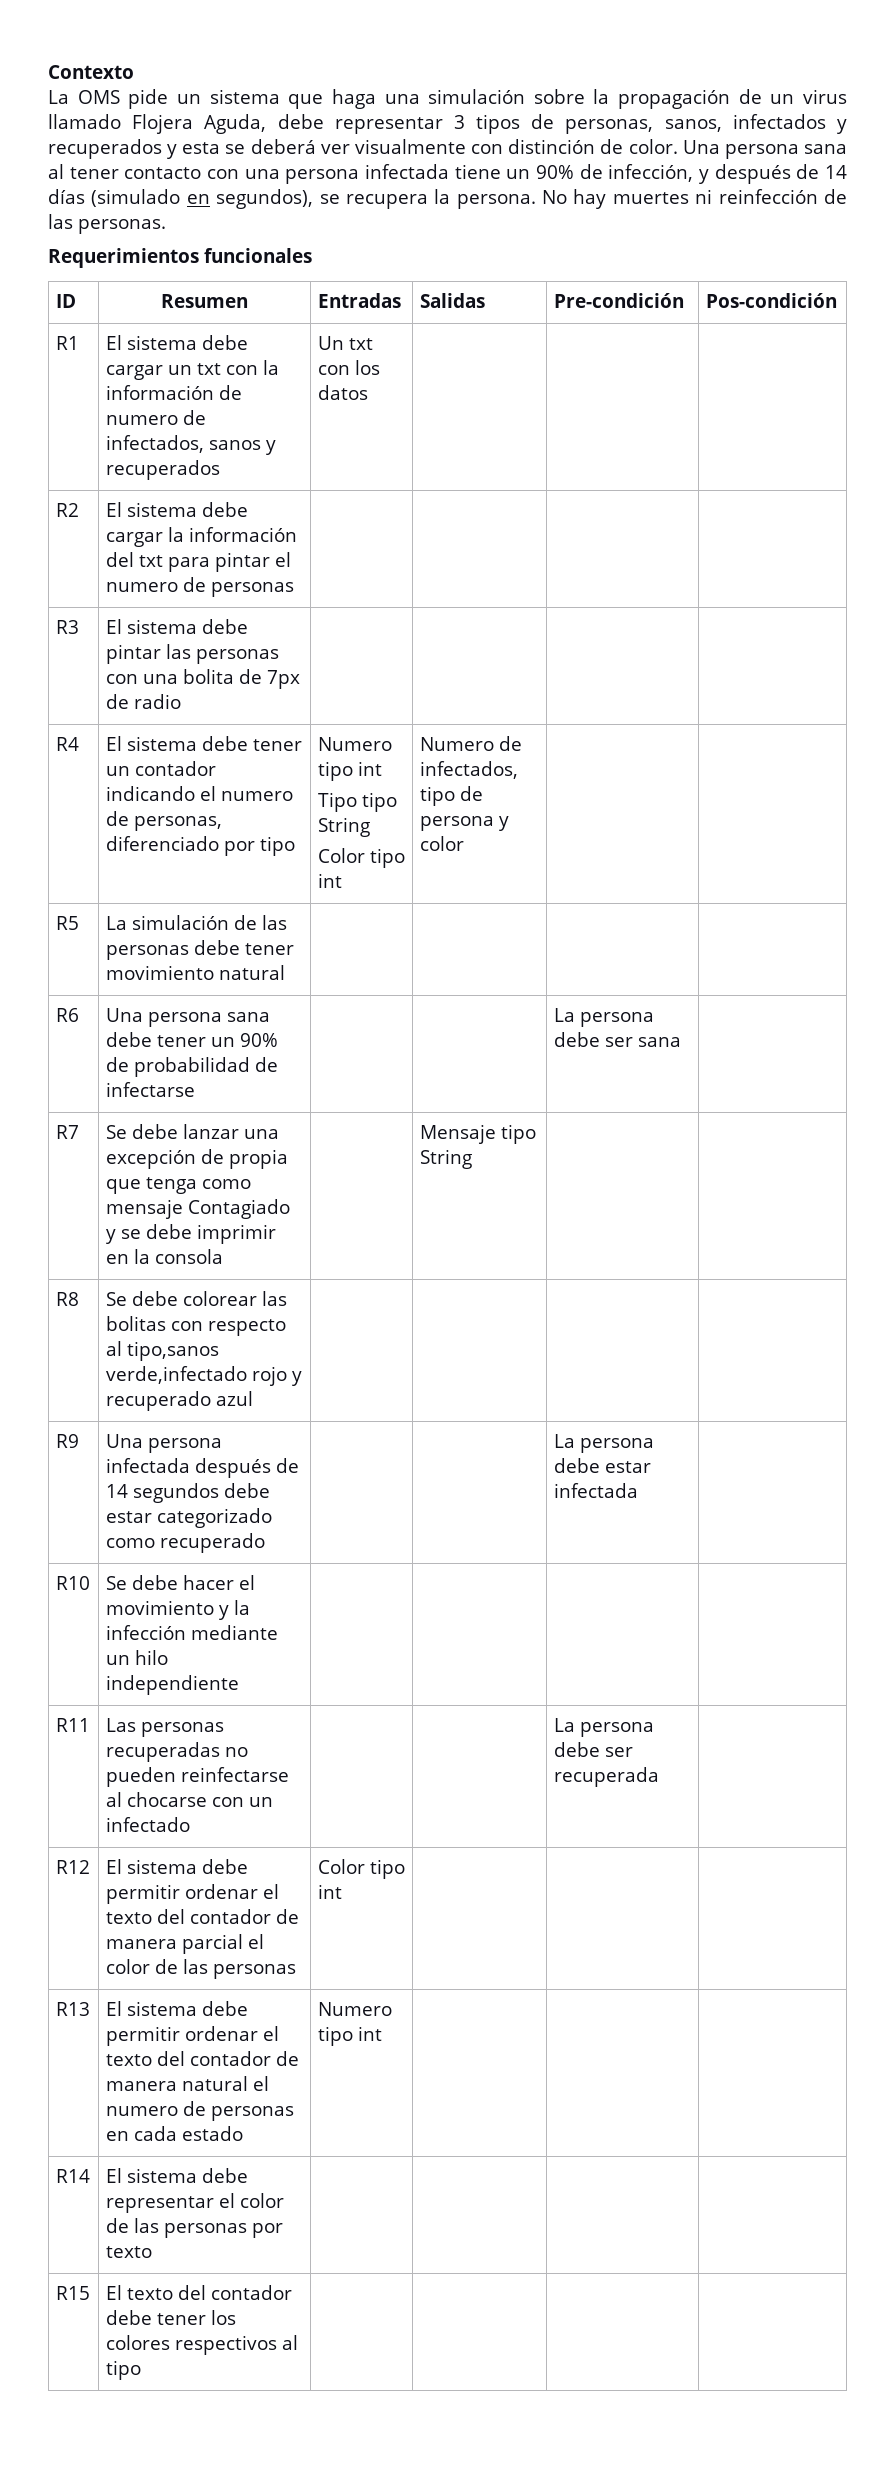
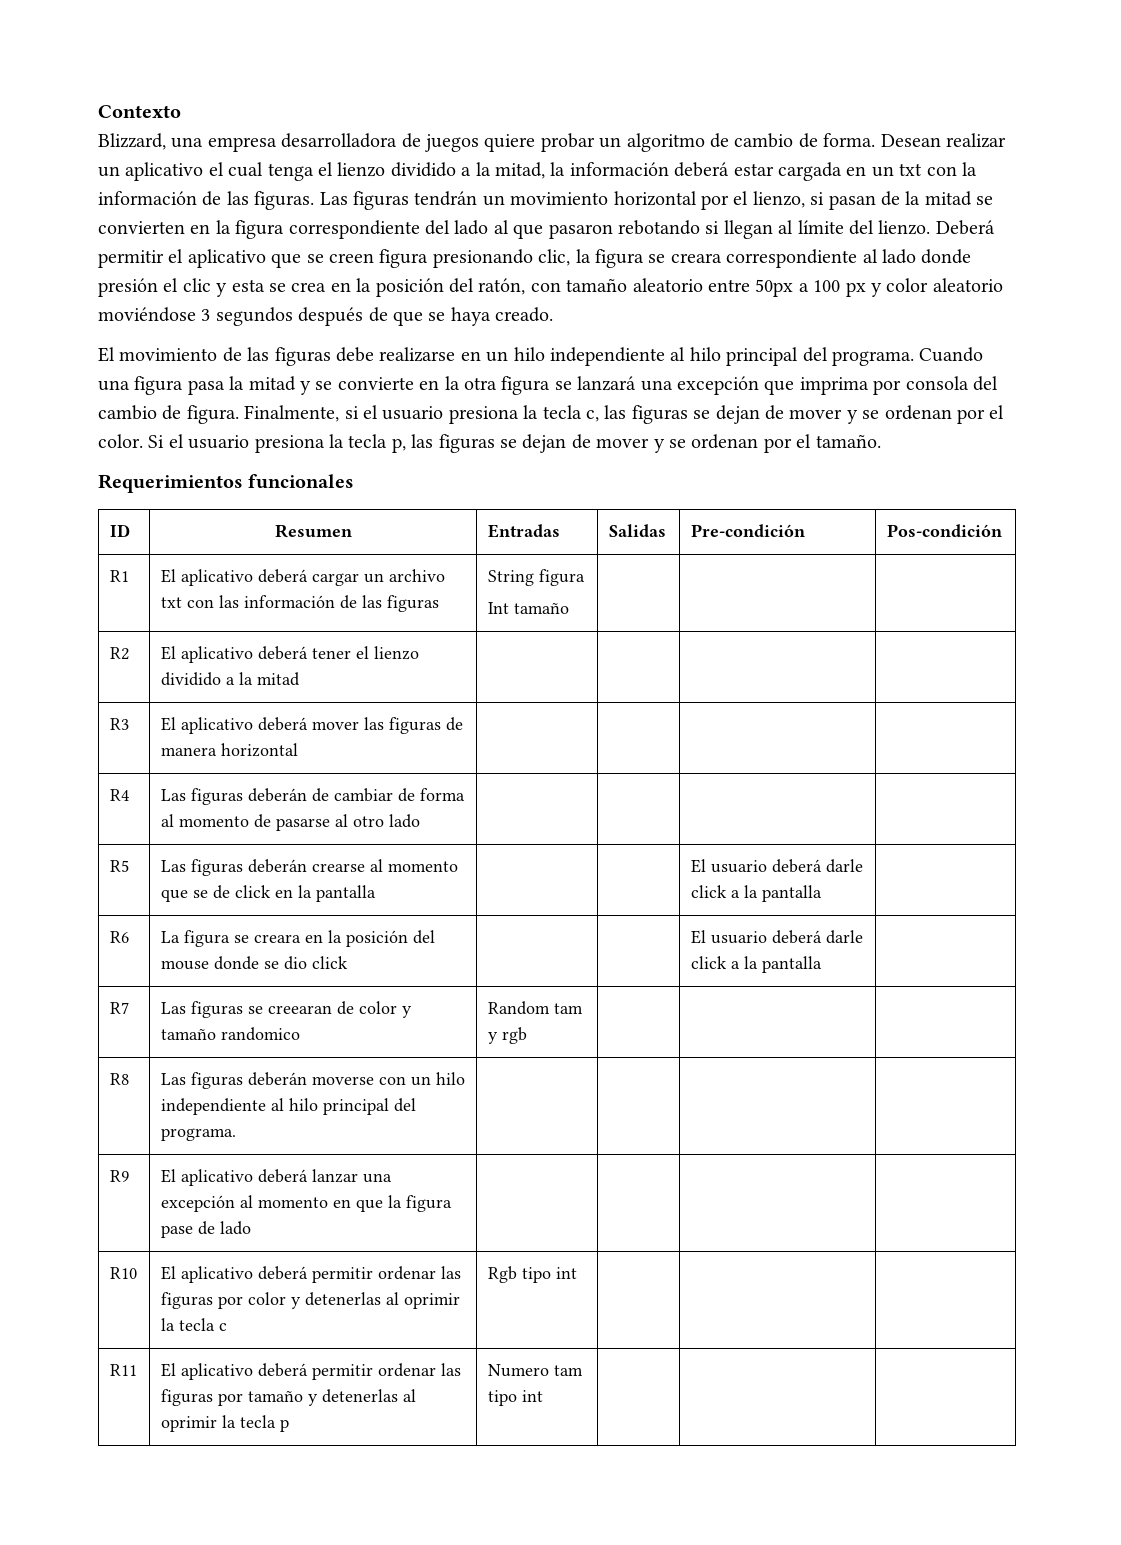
[48,89,847,109] [48,114,847,134] [48,139,848,159] [48,164,847,184] [48,189,847,209] [48,214,166,234] La OMS pide un sistema que haga una simulación sobre la propagación de un virus llamado Flojera Aguda, debe representar 3 tipos de personas, sanos, infectados y recuperados y esta se deberá ver visualmente con distinción de color. Una persona sana al tener contacto con una persona infectada tiene un 90% de infección, y después de 14 días (simulado en segundos), se recupera la persona. No hay muertes ni reinfección de las personas. -> [98,133,1006,152] [98,162,977,181] [98,191,994,210] [98,220,995,239] [98,249,972,268] [98,278,1003,297] [98,307,554,326] [98,347,984,366] [98,376,998,395] [98,405,1005,424] [98,434,881,453] Blizzard, una empresa desarrolladora de juegos quiere probar un algoritmo de cambio de forma. Desean realizar un aplicativo el cual tenga el lienzo dividido a la mitad, la información deberá estar cargada en un txt con la información de las figuras. Las figuras tendrán un movimiento horizontal por el lienzo, si pasan de la mitad se convierten en la figura correspondiente del lado al que pasaron rebotando si llegan al límite del lienzo. Deberá permitir el aplicativo que se creen figura presionando clic, la figura se creara correspondiente al lado donde presión el clic y esta se crea en la posición del ratón, con tamaño aleatorio entre 50px a 100 px y color aleatorio moviéndose 3 segundos después de que se haya creado. // El movimiento de las figuras debe realizarse en un hilo independiente al hilo principal del programa. Cuando una figura pasa la mitad y se convierte en la otra figura se lanzará una excepción que imprima por consola del cambio de figura. Finalmente, si el usuario presiona la tecla c, las figuras se dejan de mover y se ordenan por el color. Si el usuario presiona la tecla p, las figuras se dejan de mover y se ordenan por el tamaño.
[126,335,248,350] sistema debe -> [180,569,308,586] aplicativo deberá
[196,360,279,375] [105,385,242,400] [105,410,206,425] [105,435,276,455] [105,460,220,480] [317,336,373,350] [317,360,380,375] [317,385,368,400] [55,503,79,517] [105,502,248,517] [105,527,297,547] [105,552,291,572] [105,577,294,597] [55,620,79,634] [105,619,248,634] [105,644,279,664] [105,669,300,689] [105,694,181,709] [55,737,79,751] [105,736,302,751] [105,761,216,776] [105,786,293,801] [105,811,222,831] [105,836,295,856] [317,737,392,751] [317,761,382,781] [317,792,397,812] [317,817,370,837] [317,848,405,868] [317,873,342,888] [419,736,522,751] [419,761,518,779] [419,786,483,806] [419,816,509,831] [419,836,464,851] [55,916,79,930] [105,915,287,930] [105,940,294,960] [105,965,285,980] [55,1008,79,1022] [105,1008,270,1027] [105,1032,278,1047] [105,1057,278,1077] [105,1082,195,1097] [553,1008,654,1027] [553,1032,681,1047] [55,1125,79,1139] [105,1124,279,1139] [105,1149,288,1169] [105,1177,251,1194] [105,1199,290,1219] [105,1224,276,1244] [105,1249,223,1264] [419,1124,536,1144] [419,1149,472,1169] [55,1292,79,1306] [105,1291,287,1306] [105,1316,286,1336] [105,1341,219,1361] [105,1366,302,1386] [105,1391,253,1411] [55,1434,79,1448] [105,1434,222,1453] [105,1458,299,1478] [105,1483,270,1503] [105,1508,272,1528] [105,1533,265,1553] [553,1434,654,1453] [553,1458,651,1473] [553,1483,638,1498] [55,1576,90,1590] [105,1575,255,1590] [105,1600,250,1620] [105,1625,278,1640] [105,1650,168,1665] [105,1675,239,1695] [55,1718,90,1732] [105,1718,224,1737] [105,1742,248,1762] [105,1767,289,1787] [105,1792,273,1807] [105,1817,190,1832] [553,1718,654,1737] [553,1742,633,1757] [553,1767,659,1787] [55,1860,90,1874] [105,1859,248,1874] [105,1884,279,1904] [105,1909,299,1924] [105,1934,264,1954] [105,1959,296,1979] [317,1859,405,1879] [317,1884,342,1899] [55,2002,90,2016] [105,2001,248,2016] [105,2026,279,2046] [105,2051,299,2066] [105,2076,269,2091] [105,2101,294,2121] [105,2126,243,2141] [317,2002,392,2016] [317,2026,382,2046] [55,2169,90,2183] [105,2168,248,2183] [105,2193,284,2213] [105,2218,283,2238] [105,2246,152,2258] [55,2286,90,2300] [105,2285,292,2300] [105,2310,236,2325] [105,2335,298,2355] [105,2360,141,2380] txt con la información de numero de infectados, sanos y recuperados | Un txt con los datos | | | // R2 | El sistema debe cargar la información del txt para pintar el numero de personas | | | | // R3 | El sistema debe pintar las personas con una bolita de 7px de radio | | | | // R4 | El sistema debe tener un contador indicando el numero de personas, diferenciado por tipo | Numero tipo int // Tipo tipo String // Color tipo int | Numero de infectados, tipo de persona y color | | // R5 | La simulación de las personas debe tener movimiento natural | | | | // R6 | Una persona sana debe tener un 90% de probabilidad de infectarse | | | La persona debe ser sana | // R7 | Se debe lanzar una excepción de propia que tenga como mensaje Contagiado y se debe imprimir en la consola | | Mensaje tipo String | | // R8 | Se debe colorear las bolitas con respecto al tipo,sanos verde,infectado rojo y recuperado azul | | | | // R9 | Una persona infectada después de 14 segundos debe estar categorizado como recuperado | | | La persona debe estar infectada | // R10 | Se debe hacer el movimiento y la infección mediante un hilo independiente | | | | // R11 | Las personas recuperadas no pueden reinfectarse al chocarse con un infectado | | | La persona debe ser recuperada | // R12 | El sistema debe permitir ordenar el texto del contador de manera parcial el color de las personas | Color tipo int | | | // R13 | El sistema debe permitir ordenar el texto del contador de manera natural el numero de personas en cada estado | Numero tipo int | | | // R14 | El sistema debe representar el color de las personas por texto | | | | // R15 | El texto del contador debe tener los colores respectivos al tipo | -> [388,569,445,582] [160,595,439,612] [487,569,585,586] [487,602,569,614] [109,647,129,660] [160,646,419,663] [160,672,300,686] [109,718,129,730] [160,717,463,734] [160,743,298,757] [109,789,129,801] [160,788,465,805] [160,814,420,831] [109,860,129,872] [160,859,458,876] [160,885,376,902] [690,859,863,873] [690,885,822,902] [109,931,129,943] [160,930,435,947] [160,956,348,970] [690,930,863,944] [690,956,822,973] [109,1002,129,1014] [160,1001,412,1018] [160,1027,300,1041] [487,1001,583,1015] [487,1027,527,1044] [109,1073,129,1085] [160,1072,465,1089] [160,1098,416,1115] [160,1128,236,1141] [109,1170,129,1182] [160,1169,392,1186] [160,1195,452,1212] [160,1221,251,1238] [109,1267,137,1279] [160,1266,461,1283] [160,1292,460,1309] [160,1318,227,1331] [487,1266,577,1283] [109,1364,137,1376] [160,1363,461,1380] [160,1389,416,1406] [160,1415,289,1432] [487,1364,583,1377] [487,1390,543,1406] archivo txt con las información de las figuras | String figura // Int tamaño | | | // R2 | El aplicativo deberá tener el lienzo dividido a la mitad | | | | // R3 | El aplicativo deberá mover las figuras de manera horizontal | | | | // R4 | Las figuras deberán de cambiar de forma al momento de pasarse al otro lado | | | | // R5 | Las figuras deberán crearse al momento que se de click en la pantalla | | | El usuario deberá darle click a la pantalla | // R6 | La figura se creara en la posición del mouse donde se dio click | | | El usuario deberá darle click a la pantalla | // R7 | Las figuras se creearan de color y tamaño randomico | Random tam y rgb | | | // R8 | Las figuras deberán moverse con un hilo independiente al hilo principal del programa. | | | | // R9 | El aplicativo deberá lanzar una excepción al momento en que la figura pase de lado | | | | // R10 | El aplicativo deberá permitir ordenar las figuras por color y detenerlas al oprimir la tecla c | Rgb tipo int | | | // R11 | El aplicativo deberá permitir ordenar las figuras por tamaño y detenerlas al oprimir la tecla p | Numero tam tipo int

